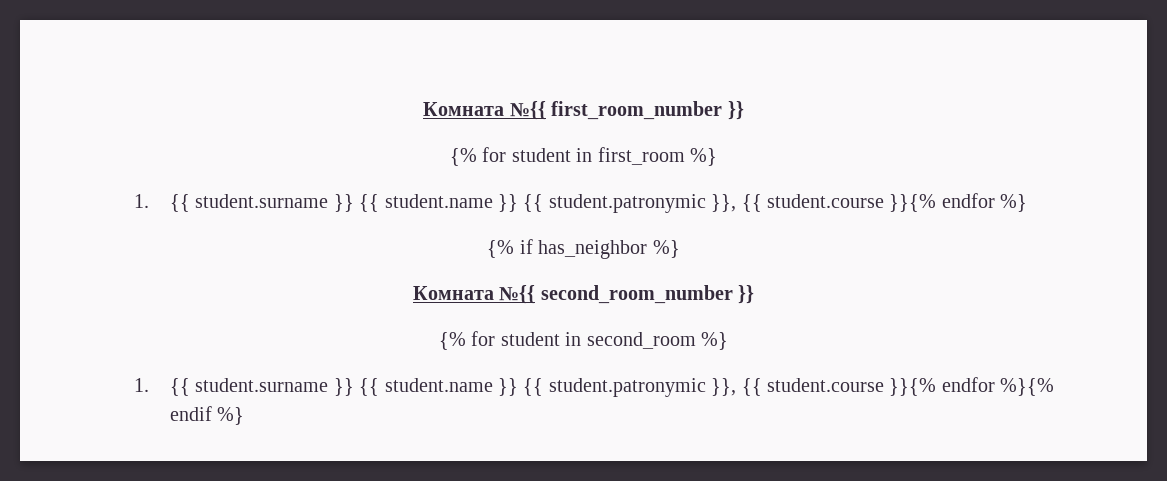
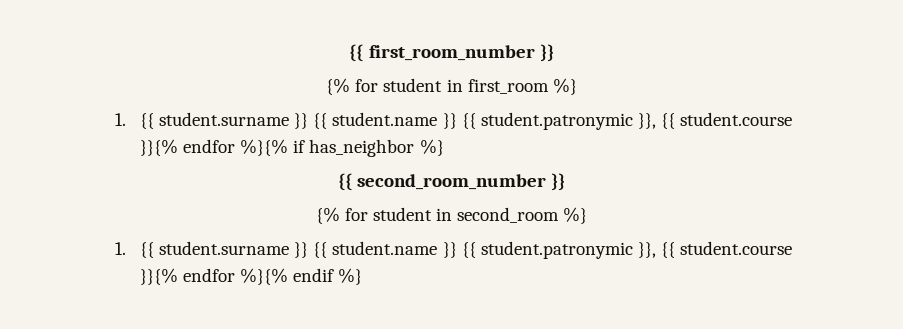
[423,101,546,120] Комната №{{ -> [349,44,364,62] {{
[1000,194,1028,212] [487,240,515,258] %} // {% -> [240,139,289,156] %}{%
[412,285,536,304] Комната №{{ -> [337,173,352,191] {{

